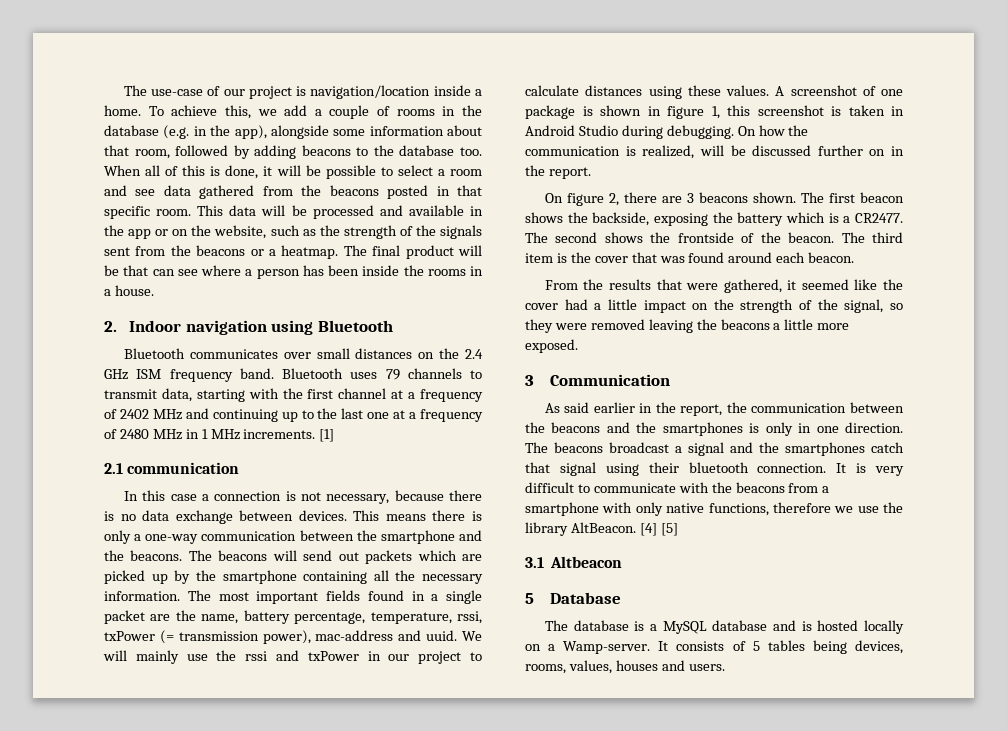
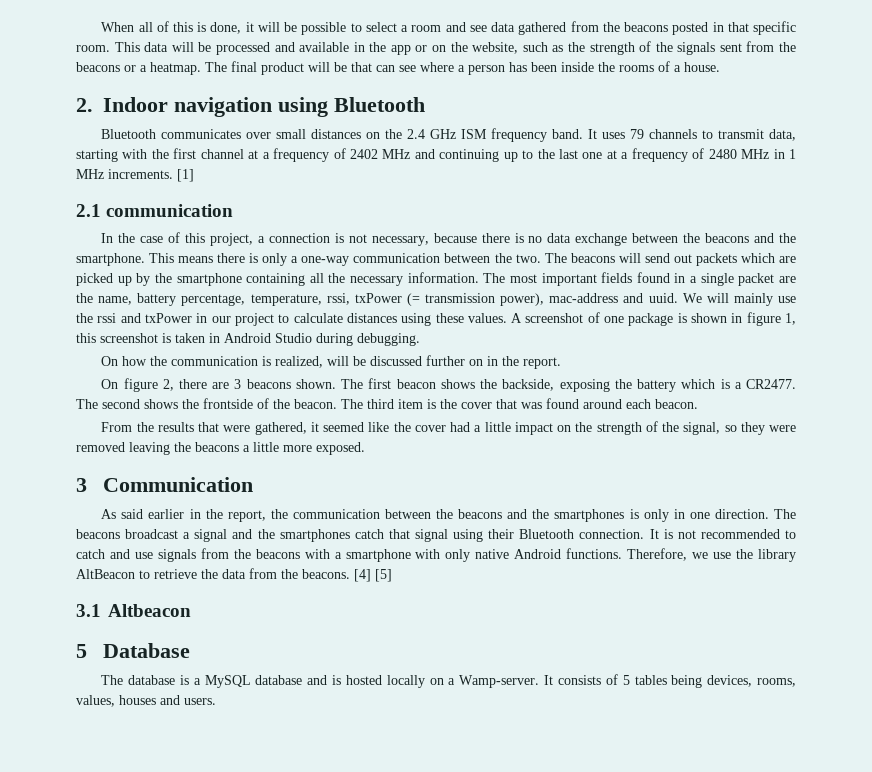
[123,85,482,99] [104,105,482,119] [104,125,482,139] [104,145,482,159] The use-case of our project is navigation/location inside a home. To achieve this, we add a couple of rooms in the database (e.g. in the app), alongside some information about that room, followed by adding beacons to the database too. -> (101, 27) none
[470,266,483,276] in -> [658,61,670,72] of
[282,368,343,379] Bluetooth -> [588,129,598,139] It
[142,490,197,501] this case -> [118,232,253,246] the case of this project,
[298,510,347,521] devices. -> [683,233,797,243] [76,253,145,266] the beacons and the smartphone.
[380,530,482,544] [104,550,183,561] smartphone and the beacons. -> [515,254,541,263] two.
(734, 132) none -> (420, 339) //
[688,462,749,473] bluetooth -> [519,529,575,539] Bluetooth
[875,466,904,476] [525,482,819,493] very difficult to communicate with the beacons from -> [677,529,796,539] [76,548,330,562] not recommended to catch and use signals from the beacons with
[708,502,831,516] functions, therefore -> [514,548,688,561] Android functions. Therefore,
[570,522,636,533] AltBeacon. -> [76,568,350,579] AltBeacon to retrieve the data from the beacons.

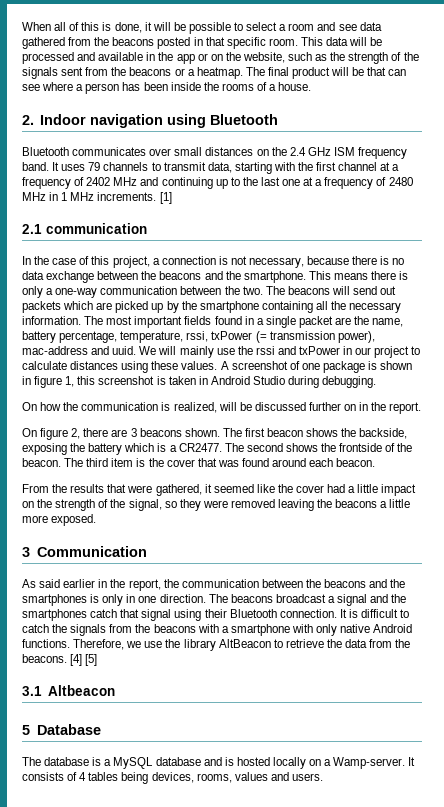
[677,529,796,539] [76,549,153,559] not recommended to catch and use -> [361,609,410,618] [22,624,68,633] difficult to catch the
[622,675,630,685] 5 -> [79,772,87,781] 4
[76,695,156,707] values, houses -> [234,772,268,781] values

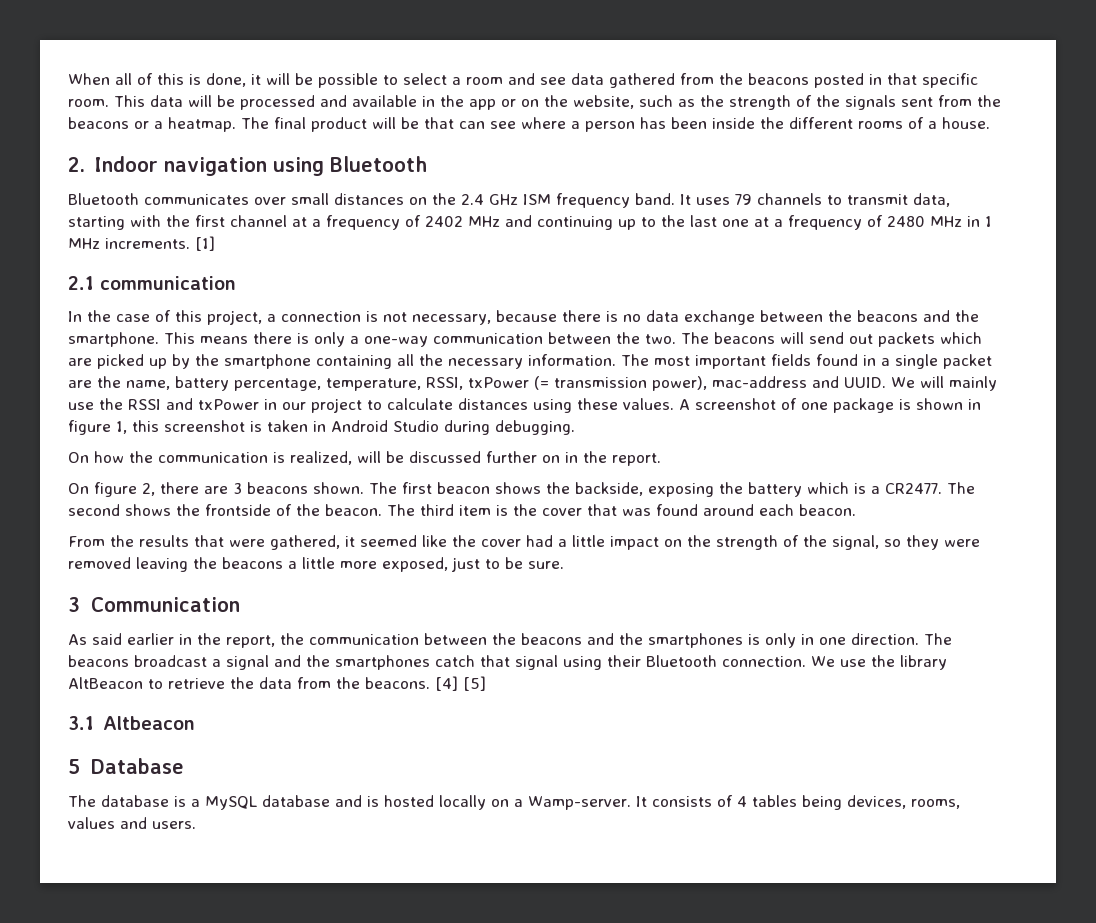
(219, 86) none -> [789,117,853,129] different
[186,331,209,342] rssi, -> [426,377,463,390] RSSI,
[112,346,137,355] uuid. -> [844,377,886,388] UUID.
[255,346,275,355] rssi -> [128,399,161,410] RSSI
[51,514,97,526] exposed. -> [382,557,564,572] exposed, just to be sure.
[339,609,410,618] [22,624,413,636] [22,639,142,650] It is difficult to catch the signals from the beacons with a smartphone with only native Android functions. Therefore, we -> [811,656,835,667] We

